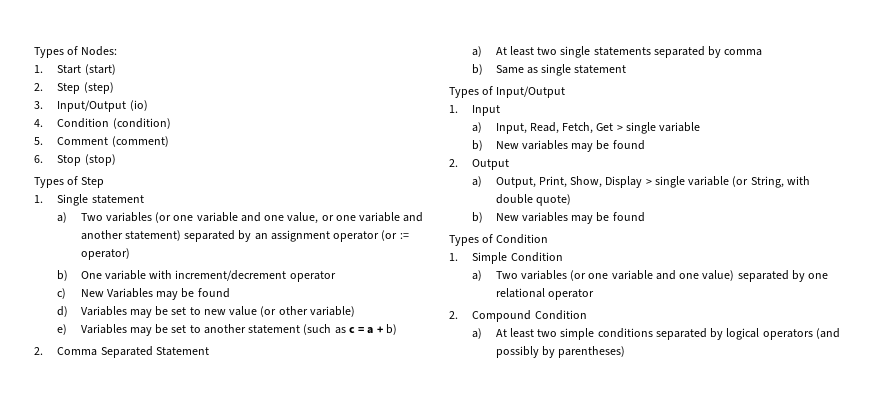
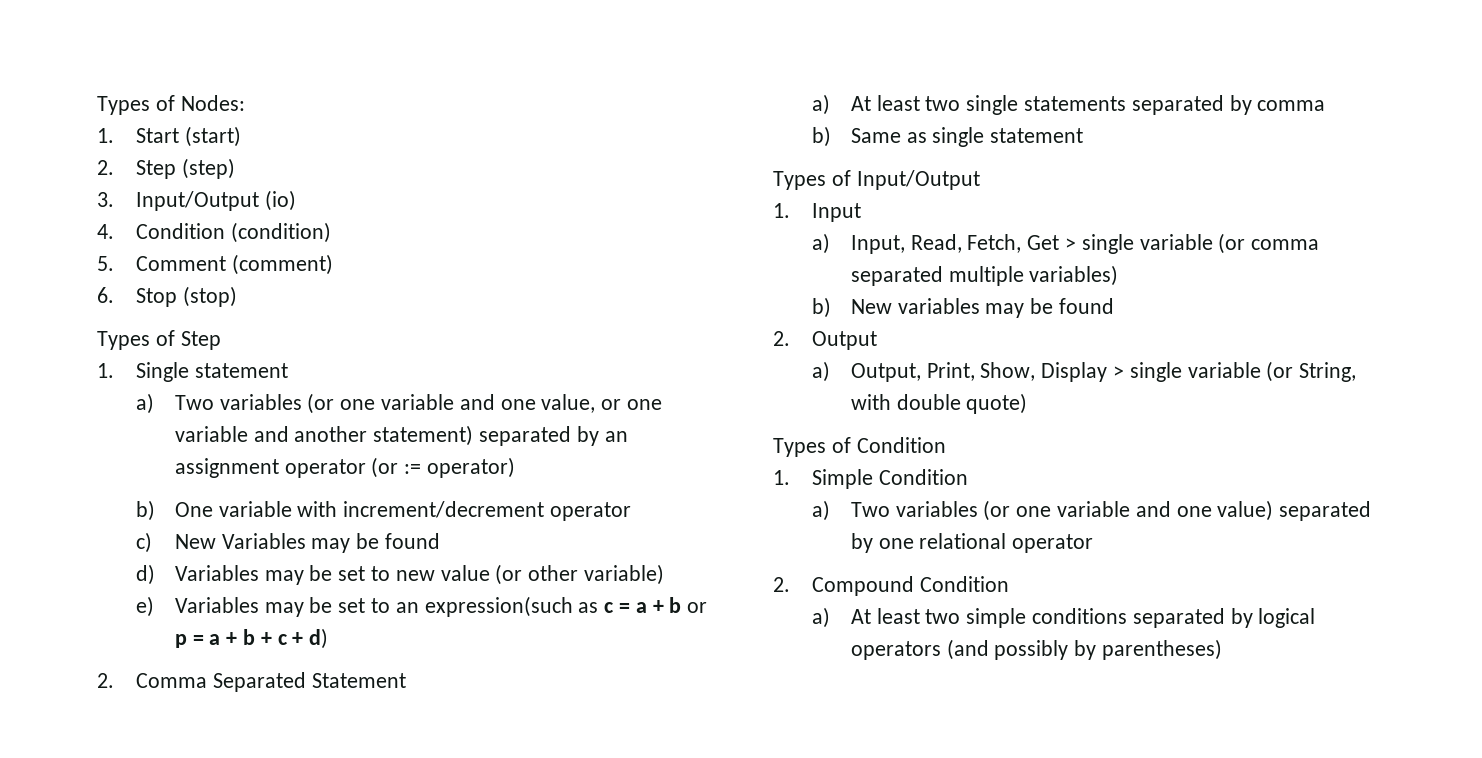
[203,324,332,335] another statement (such -> [395,596,573,617] an expression(such
[385,324,397,335] b) -> [669,597,708,613] [174,628,329,649] b or p = a + b + c + d)
(701, 127) none -> [1218,233,1320,254] [850,265,1119,286] (or comma separated multiple variables)
[472,212,645,224] // b) New variables may be found -> (1028, 403) none

